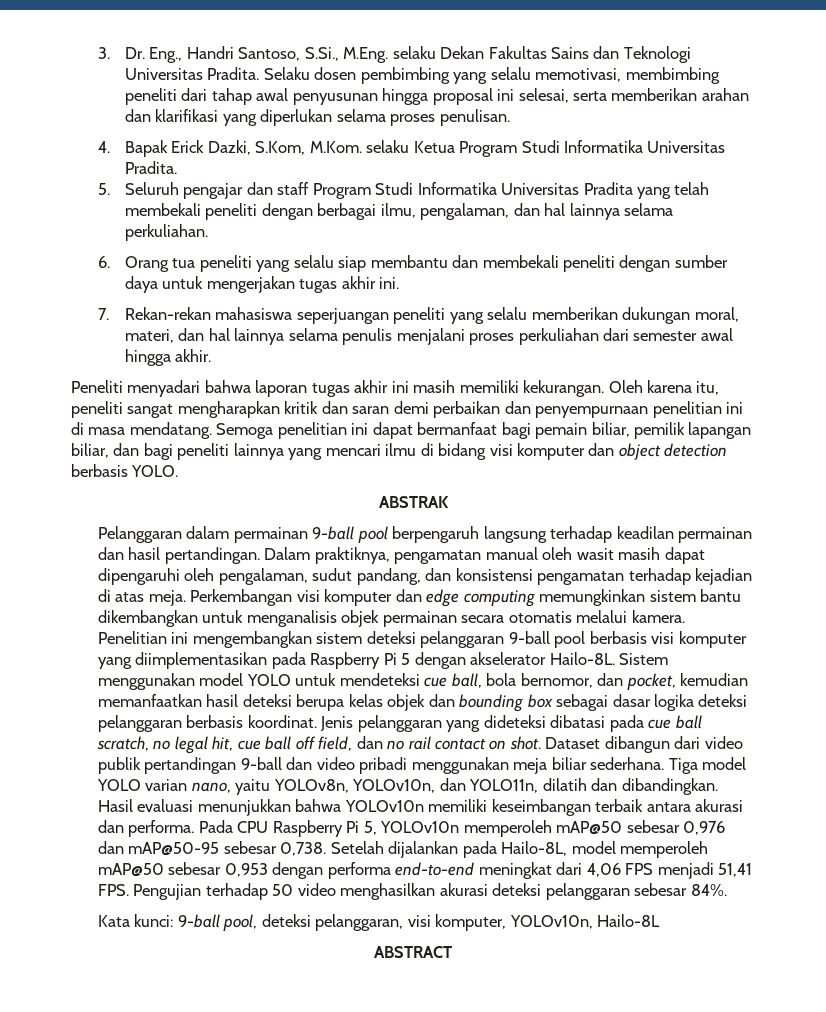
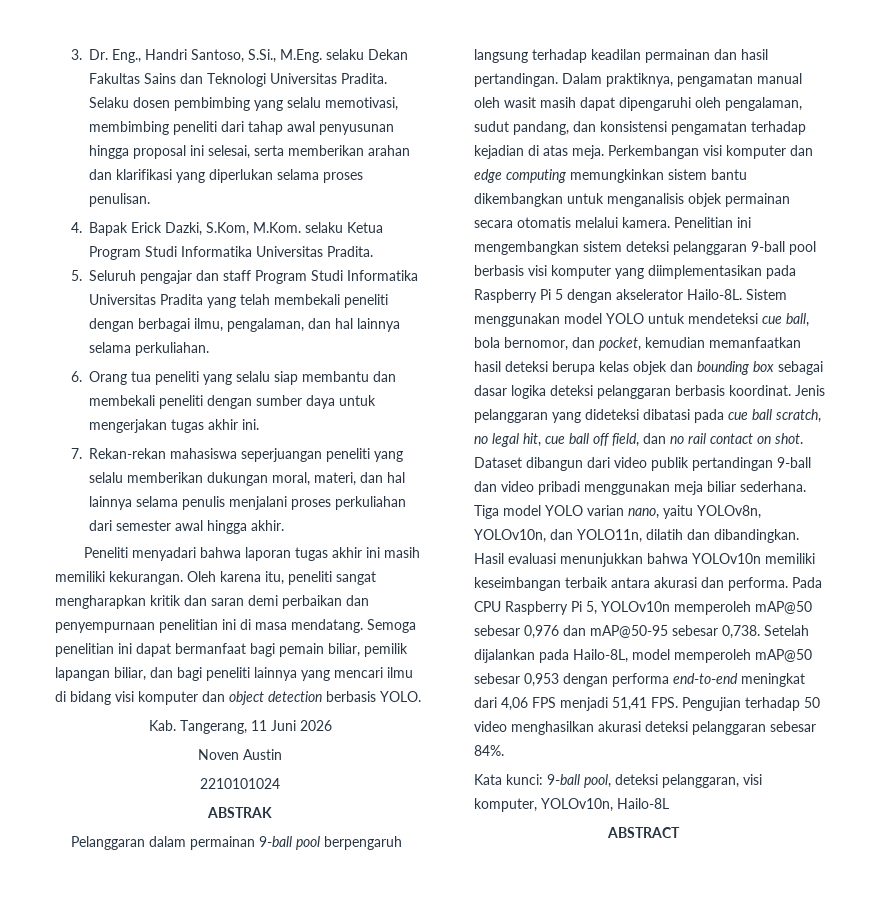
(179, 471) none -> [148,720,332,734] [198,749,282,760] [200,778,280,789] // Kab. Tangerang, 11 Juni 2026 // Noven Austin // 2210101024

